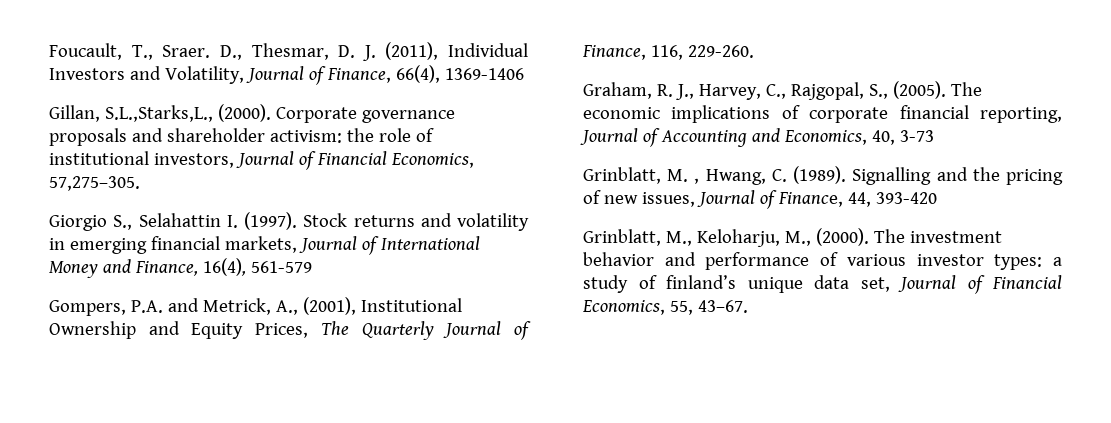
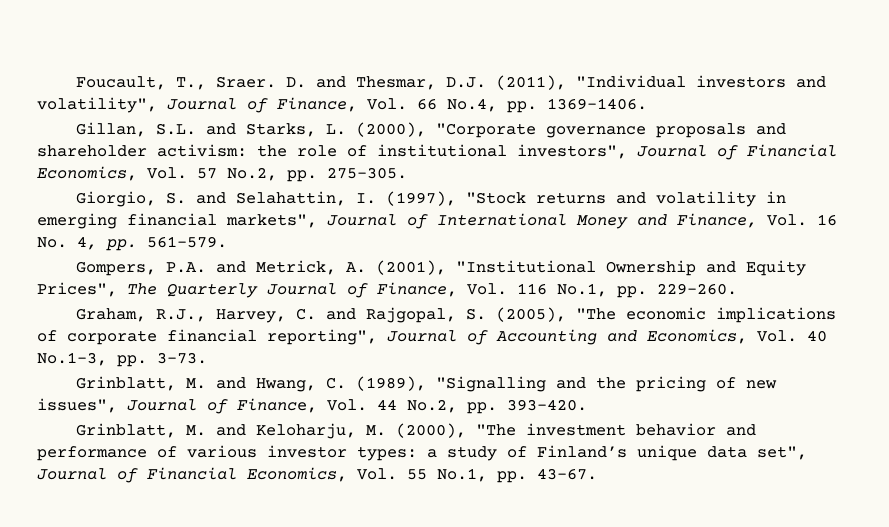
[219,42,528,61] [49,65,524,85] [49,104,357,123] D., Thesmar, D. J. (2011), Individual Investors and Volatility, Journal of Finance, 66(4), 1369-1406 // Gillan, S.L.,Starks,L., (2000). Corporate -> [286,75,827,90] [37,97,647,113] [76,122,537,138] D. and Thesmar, D.J. (2011), "Individual investors and volatility", Journal of Finance, Vol. 66 No.4, pp. 1369-1406. // Gillan, S.L. and Starks, L. (2000), "Corporate
[153,151,474,170] [49,176,140,191] [49,212,348,231] investors, Journal of Financial Economics, 57,275–305. // Giorgio S., Selahattin I. (1997). Stock -> [517,144,837,160] [37,166,407,182] [76,191,527,207] investors", Journal of Financial Economics, Vol. 57 No.2, pp. 275–305. // Giorgio, S. and Selahattin, I. (1997), "Stock
[224,236,297,253] markets, -> [226,214,317,228] markets",
[202,258,312,276] 16(4), 561-579 -> [767,214,837,226] [37,236,227,251] Vol. 16 No. 4, pp. 561-579.
[275,297,462,315] A., (2001), Institutional -> [346,260,597,275] A. (2001), "Institutional
[255,323,309,338] Prices, -> [37,282,117,297] Prices",
[650,45,754,60] [583,81,982,100] 116, 229-260. // Graham, R. J., Harvey, C., Rajgopal, S., (2005). The -> [467,283,737,298] [76,307,617,323] Vol. 116 No.1, pp. 229-260. // Graham, R.J., Harvey, C. and Rajgopal, S. (2005), "The
[980,107,1062,123] reporting, -> [267,329,377,345] reporting",
[871,130,934,145] [583,167,700,184] 40, 3-73 // Grinblatt, M. , -> [757,330,827,342] [37,352,207,367] [76,376,247,391] Vol. 40 No.1-3, pp. 3-73. // Grinblatt, M. and
[793,166,932,185] (1989). Signalling -> [356,376,547,392] (1989), "Signalling
[641,190,937,209] [583,228,905,247] issues, Journal of Finance, 44, 393-420 // Grinblatt, M., Keloharju, M., (2000). The -> [37,398,587,414] [76,423,517,439] issues", Journal of Finance, Vol. 44 No.2, pp. 393-420. // Grinblatt, M. and Keloharju, M. (2000), "The
[666,275,736,289] finland’s -> [537,445,627,458] Finland’s
[860,275,1062,294] [582,300,693,315] set, Journal of Financial Economics, 55, -> [757,446,807,460] [37,467,527,483] set", Journal of Financial Economics, Vol. 55 No.1, pp.

